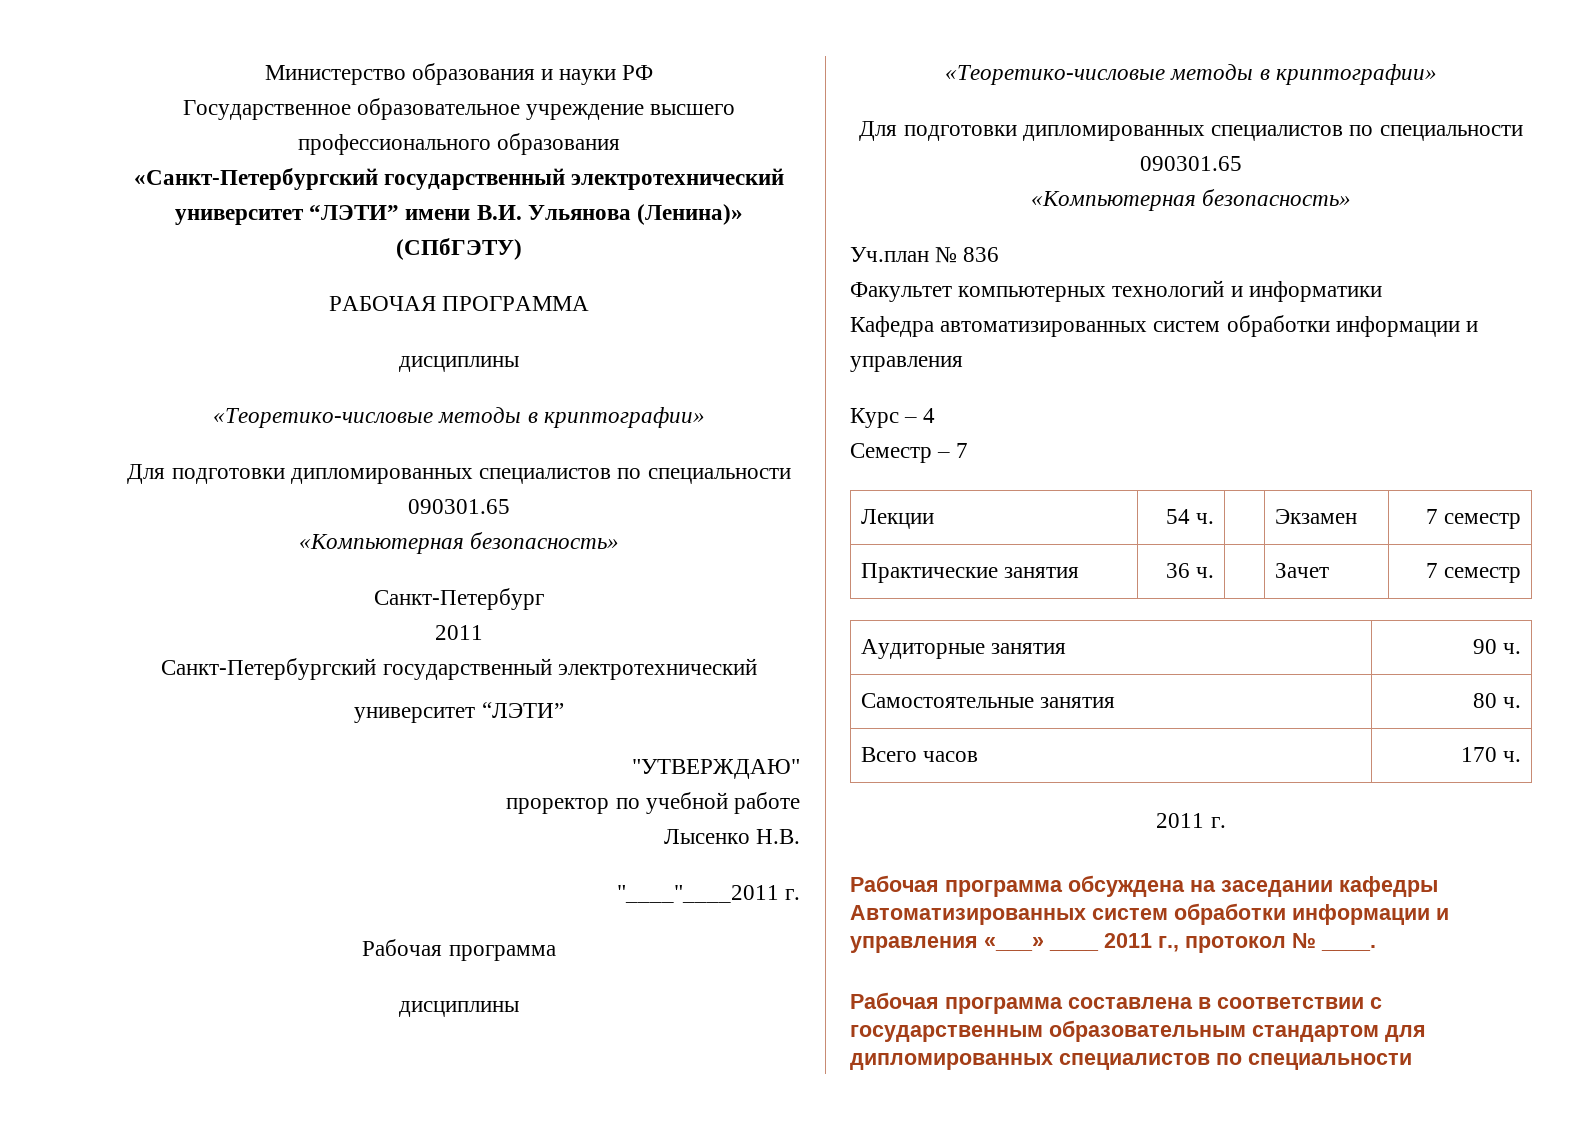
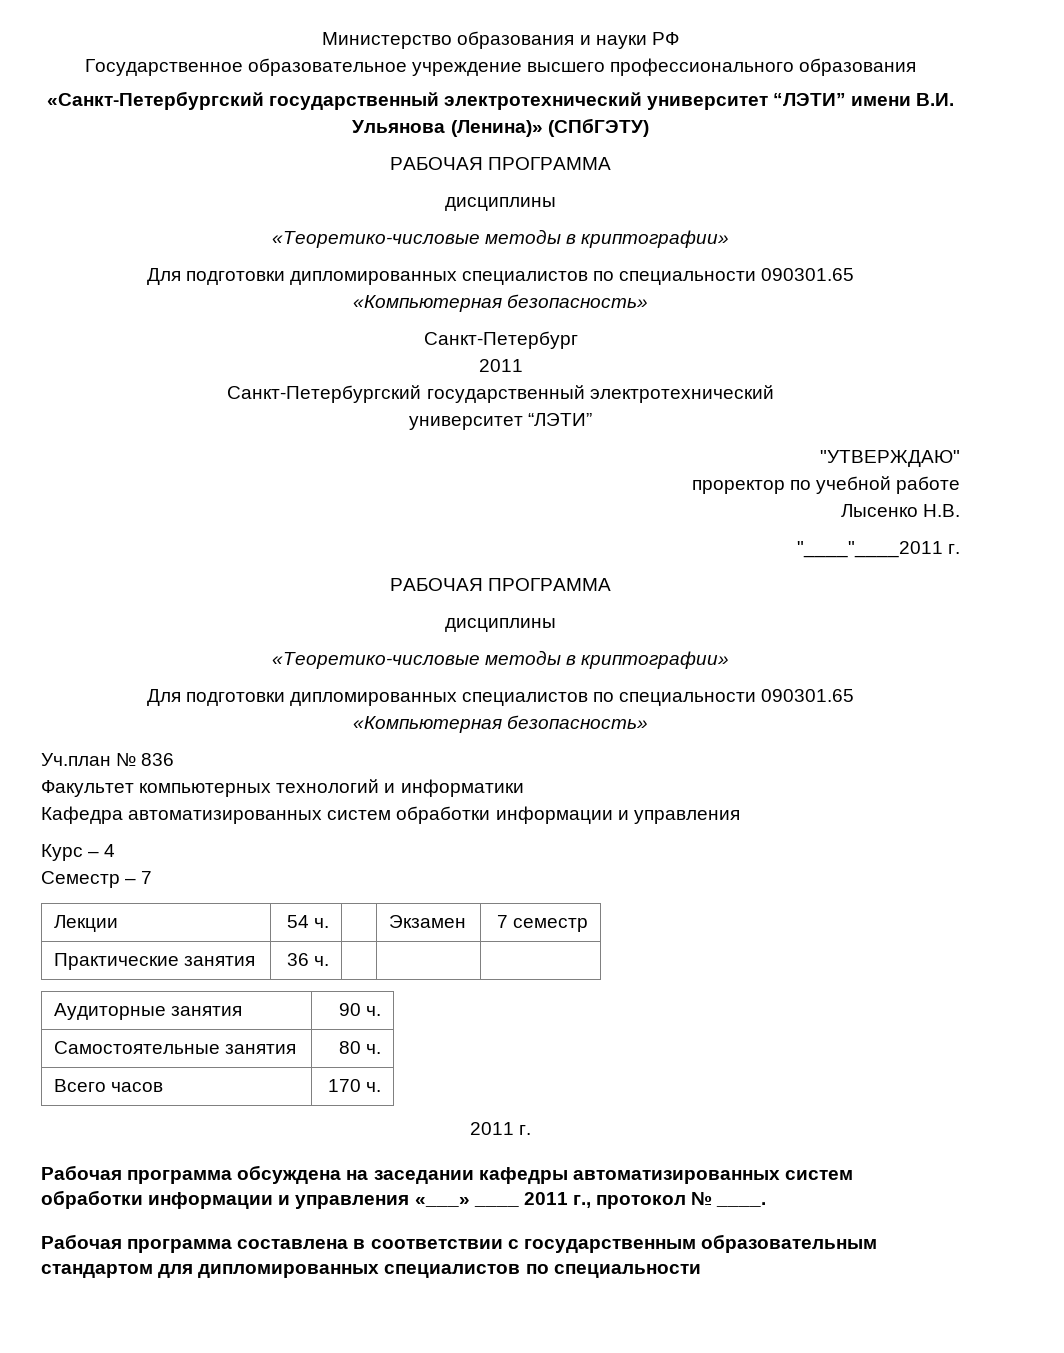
[362,939,556,961] Рабочая программа -> [389,578,612,591] РАБОЧАЯ ПРОГРАММА
[1275,563,1330,578] [1425,563,1521,583] Зачет | 7 семестр -> (330, 961) |
[850,905,1086,925] Автоматизированных -> [572,1170,780,1184] автоматизированных

